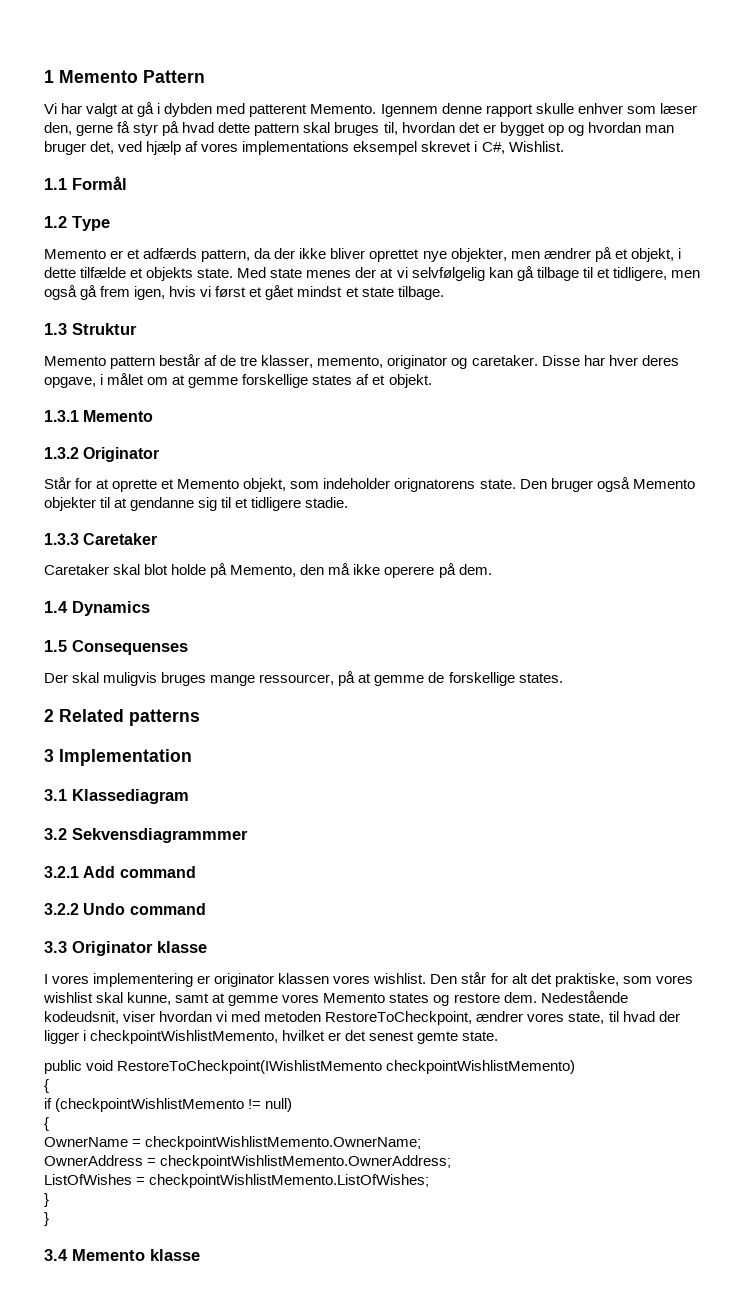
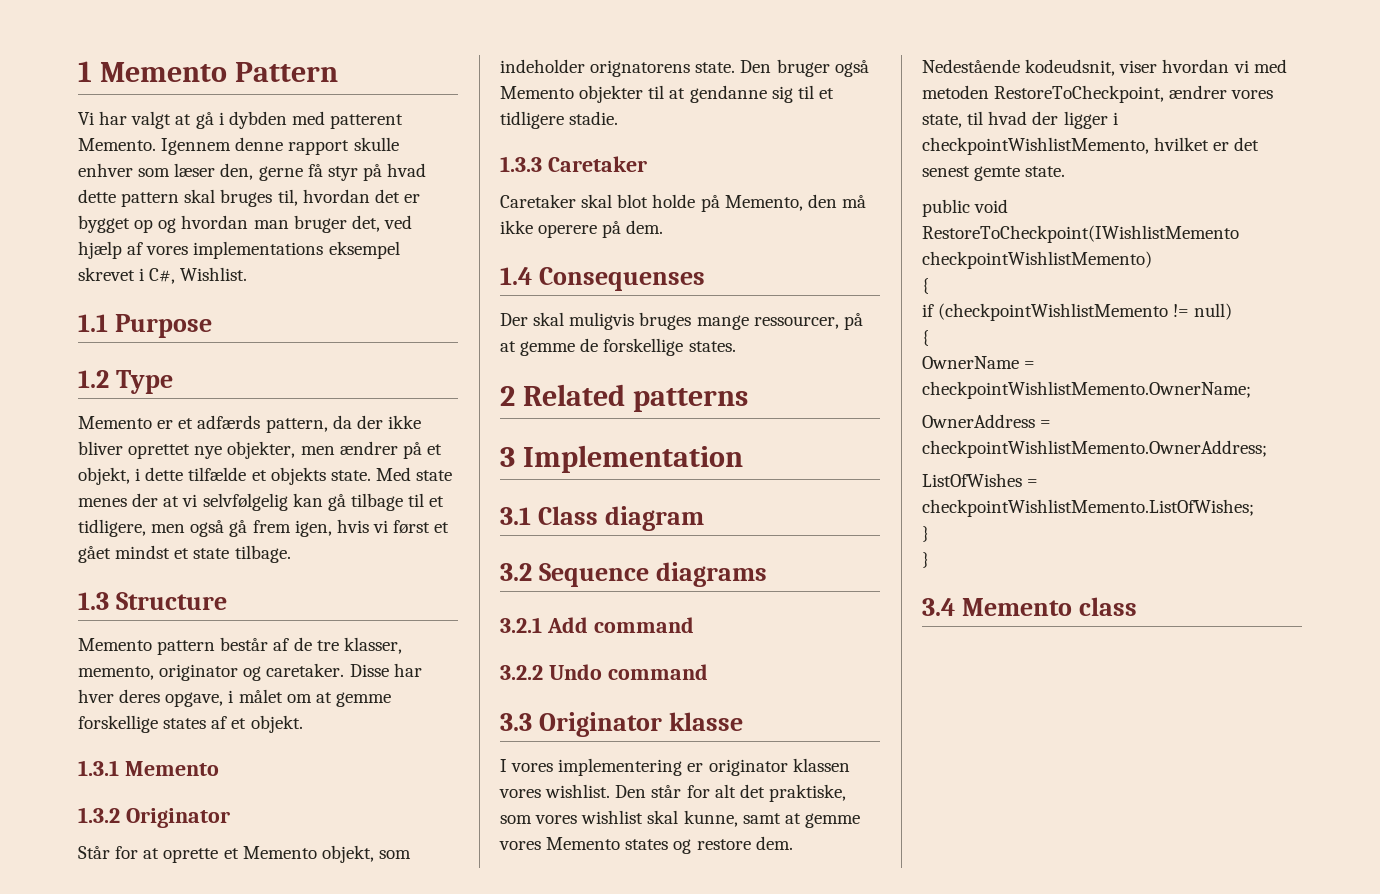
[72,176,127,190] Formål -> [114,314,212,338] Purpose
[72,323,137,335] Struktur -> [115,592,227,610] Structure
[72,601,150,616] [44,640,67,652] Dynamics // 1.5 -> (532, 276) none
[72,789,189,804] Klassediagram -> [537,506,704,531] Class diagram
[72,828,248,843] Sekvensdiagrammmer -> [538,562,767,587] Sequence diagrams
[150,1249,200,1261] klasse -> [1078,597,1137,616] class

